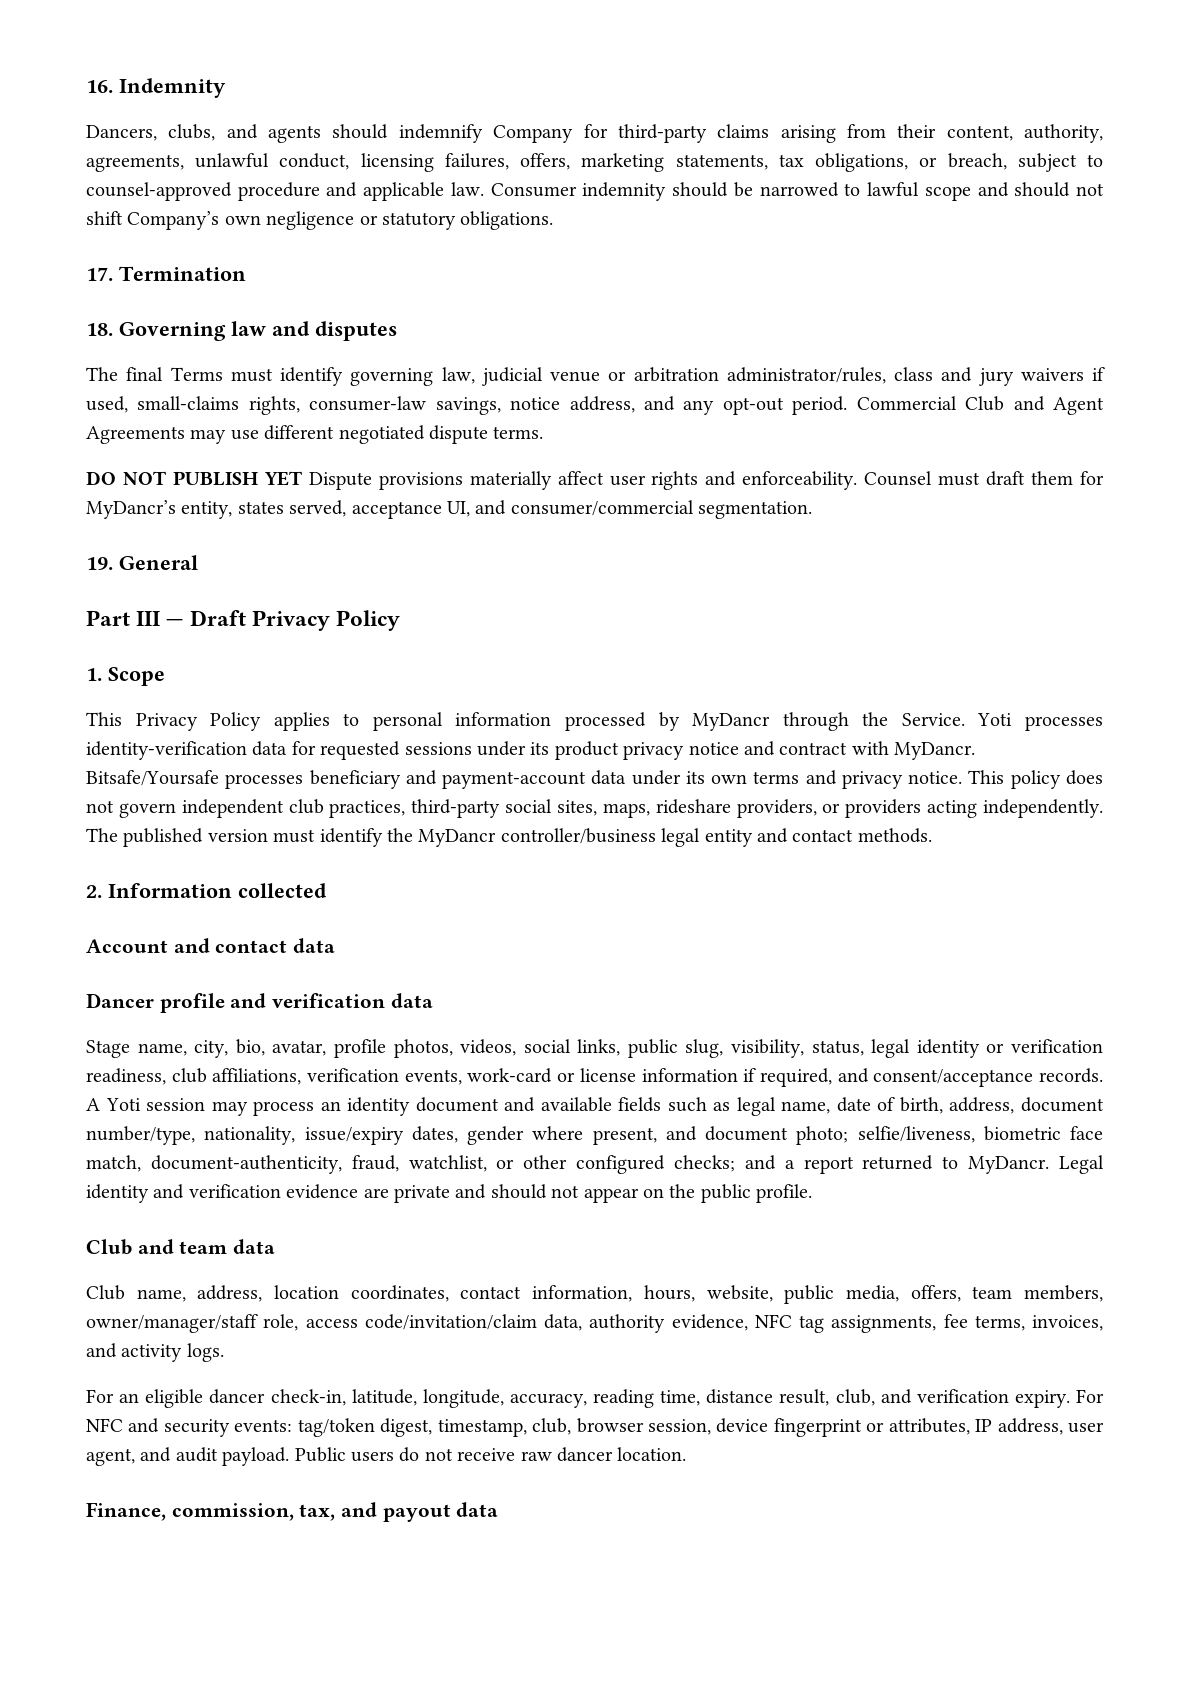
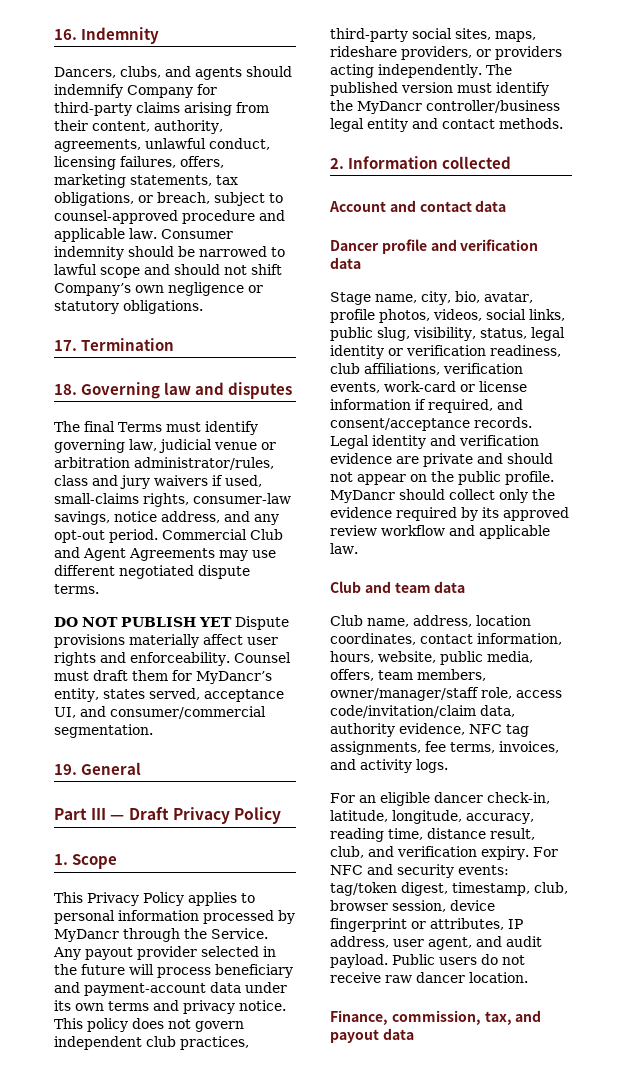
[977,713,1103,731] [86,741,976,760] [86,770,304,789] Yoti processes identity-verification data for requested sessions under its product privacy notice and contract with MyDancr. Bitsafe/Yoursafe processes -> [53,946,276,960] [54,964,211,978] Any payout provider selected in the future will process
[86,1097,1104,1116] [86,1126,1103,1145] [86,1155,1050,1174] A Yoti session may process an identity document and available fields such as legal name, date of birth, address, document number/type, nationality, issue/expiry dates, gender where present, and document photo; selfie/liveness, biometric face match, document-authenticity, fraud, watchlist, or other configured checks; and a report returned to MyDancr. -> (532, 422) none
(813, 1193) none -> [330,489,555,503] [330,507,569,521] [330,525,550,539] [330,543,358,554] MyDancr should collect only the evidence required by its approved review workflow and applicable law.

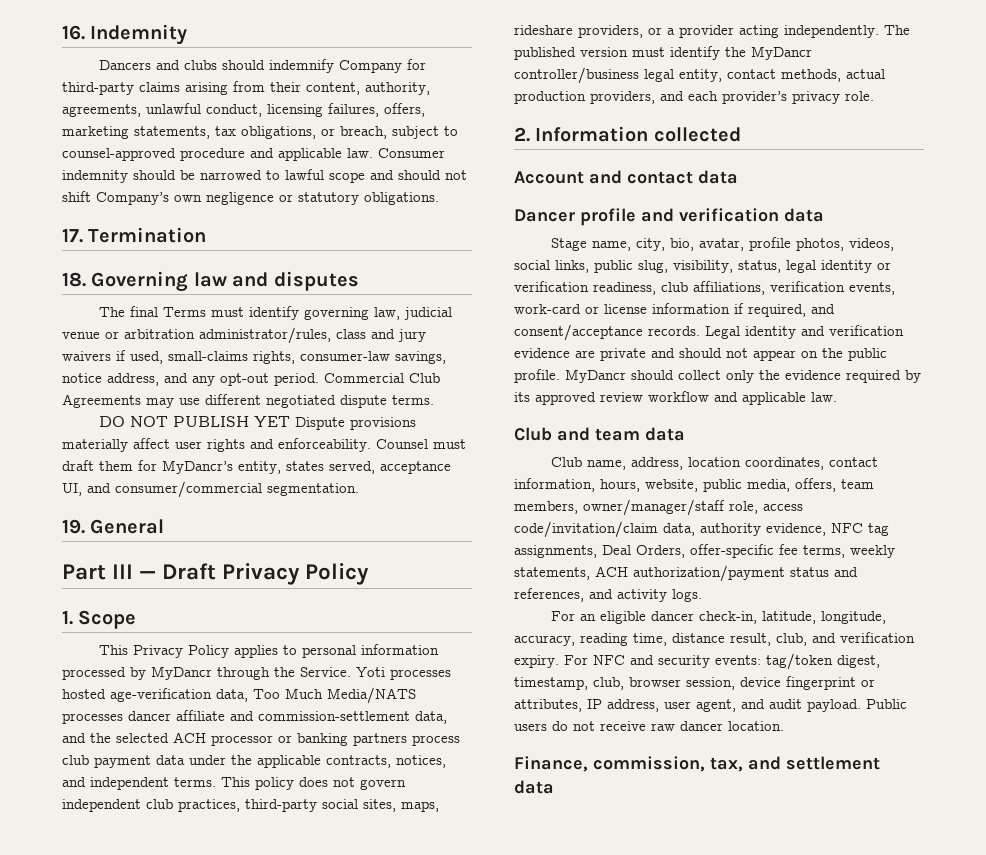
[54,66,242,80] Dancers, clubs, and agents -> [98,60,217,70] Dancers and clubs
[54,547,126,561] and Agent -> (440, 378) none
[53,946,276,960] [54,964,293,978] [54,982,287,996] [54,1000,286,1014] Any payout provider selected in the future will process beneficiary and payment-account data under its own terms and privacy notice. -> [356,667,451,680] [62,687,416,704] [62,710,447,724] [62,732,460,746] [62,755,446,768] [62,777,216,790] Yoti processes hosted age-verification data, Too Much Media/NATS processes dancer affiliate and commission-settlement data, and the selected ACH processor or banking partners process club payment data under the applicable contracts, notices, and independent terms.
[495,46,562,60] providers -> [667,25,734,38] a provider
[367,118,563,132] entity and contact methods. -> [679,69,885,82] [514,91,874,104] entity, contact methods, actual production providers, and each provider’s privacy role.
[425,741,559,753] fee terms, invoices, -> [602,544,895,558] [514,565,858,582] [514,588,584,602] Deal Orders, offer-specific fee terms, weekly statements, ACH authorization/payment status and references,
[330,1029,379,1043] payout -> [786,756,880,770] settlement

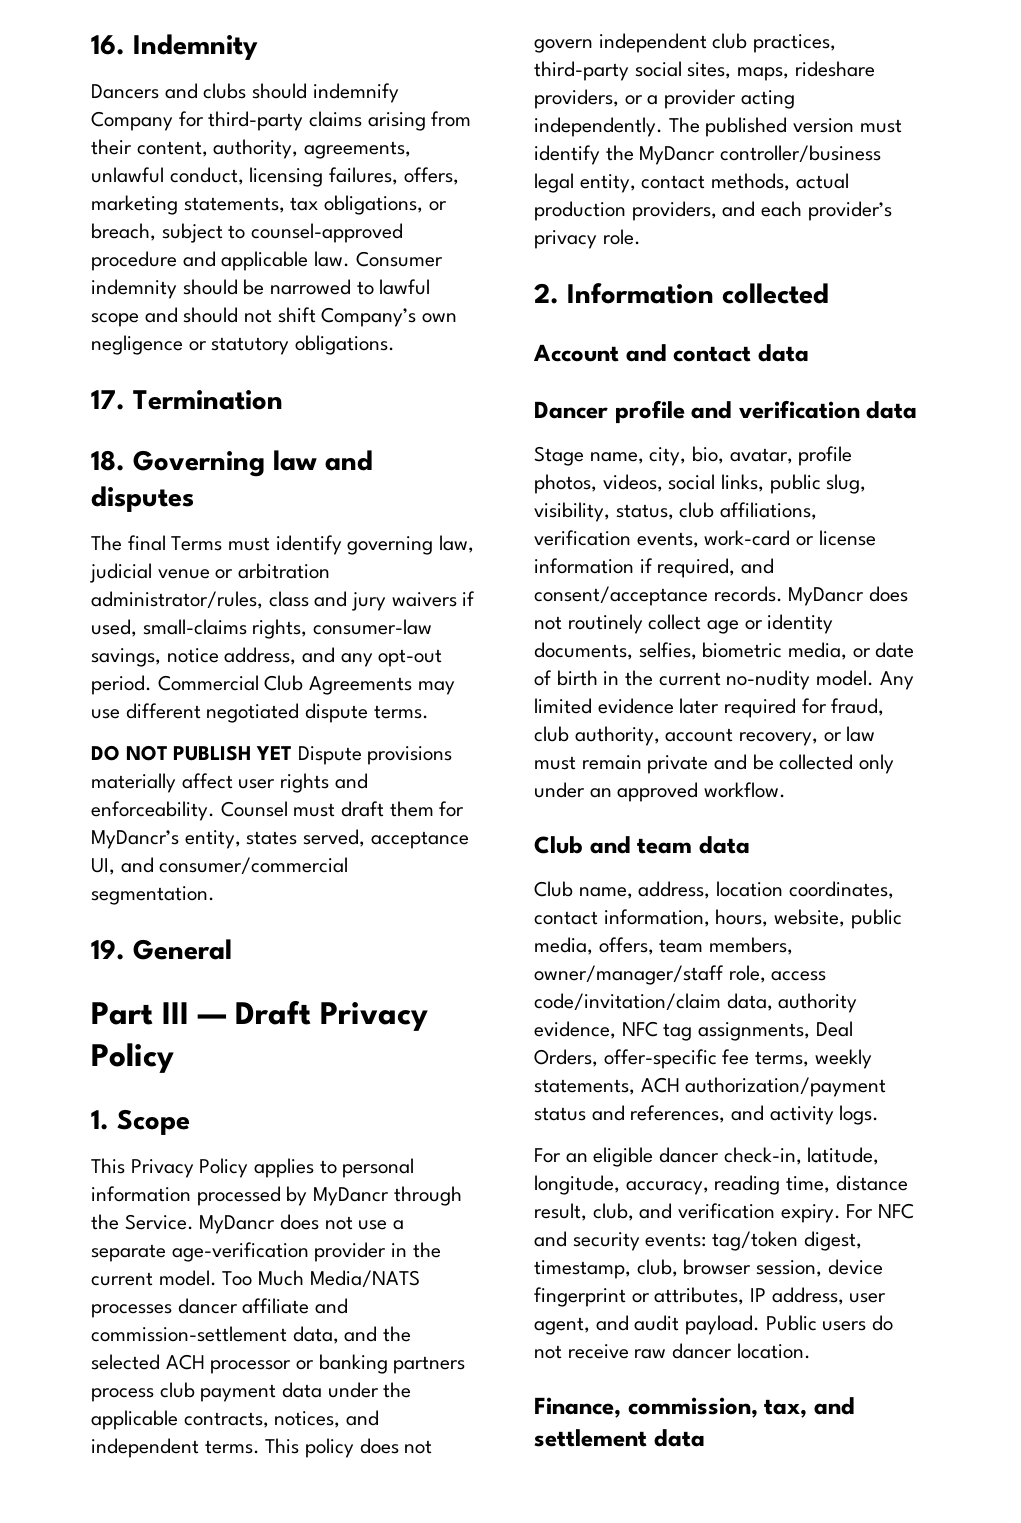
[356,667,451,680] [62,688,248,702] Yoti processes hosted age-verification data, -> [199,1214,405,1234] [91,1242,441,1262] [91,1270,217,1286] MyDancr does not use a separate age-verification provider in the current model.
[786,260,891,273] [514,281,656,295] legal identity or verification readiness, -> (674, 512) none
[705,325,904,339] [514,348,887,361] [514,369,921,383] [514,391,837,405] Legal identity and verification evidence are private and should not appear on the public profile. MyDancr should collect only the evidence required by its approved review workflow and applicable law. -> [788,586,909,606] [534,614,834,634] [534,642,915,660] [534,670,914,690] [534,698,885,718] [534,726,876,746] [534,754,895,774] [534,782,787,802] MyDancr does not routinely collect age or identity documents, selfies, biometric media, or date of birth in the current no-nudity model. Any limited evidence later required for fraud, club authority, account recovery, or law must remain private and be collected only under an approved workflow.

